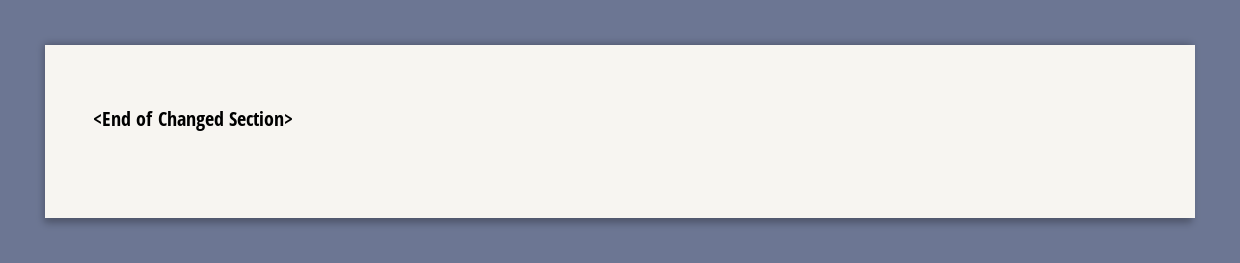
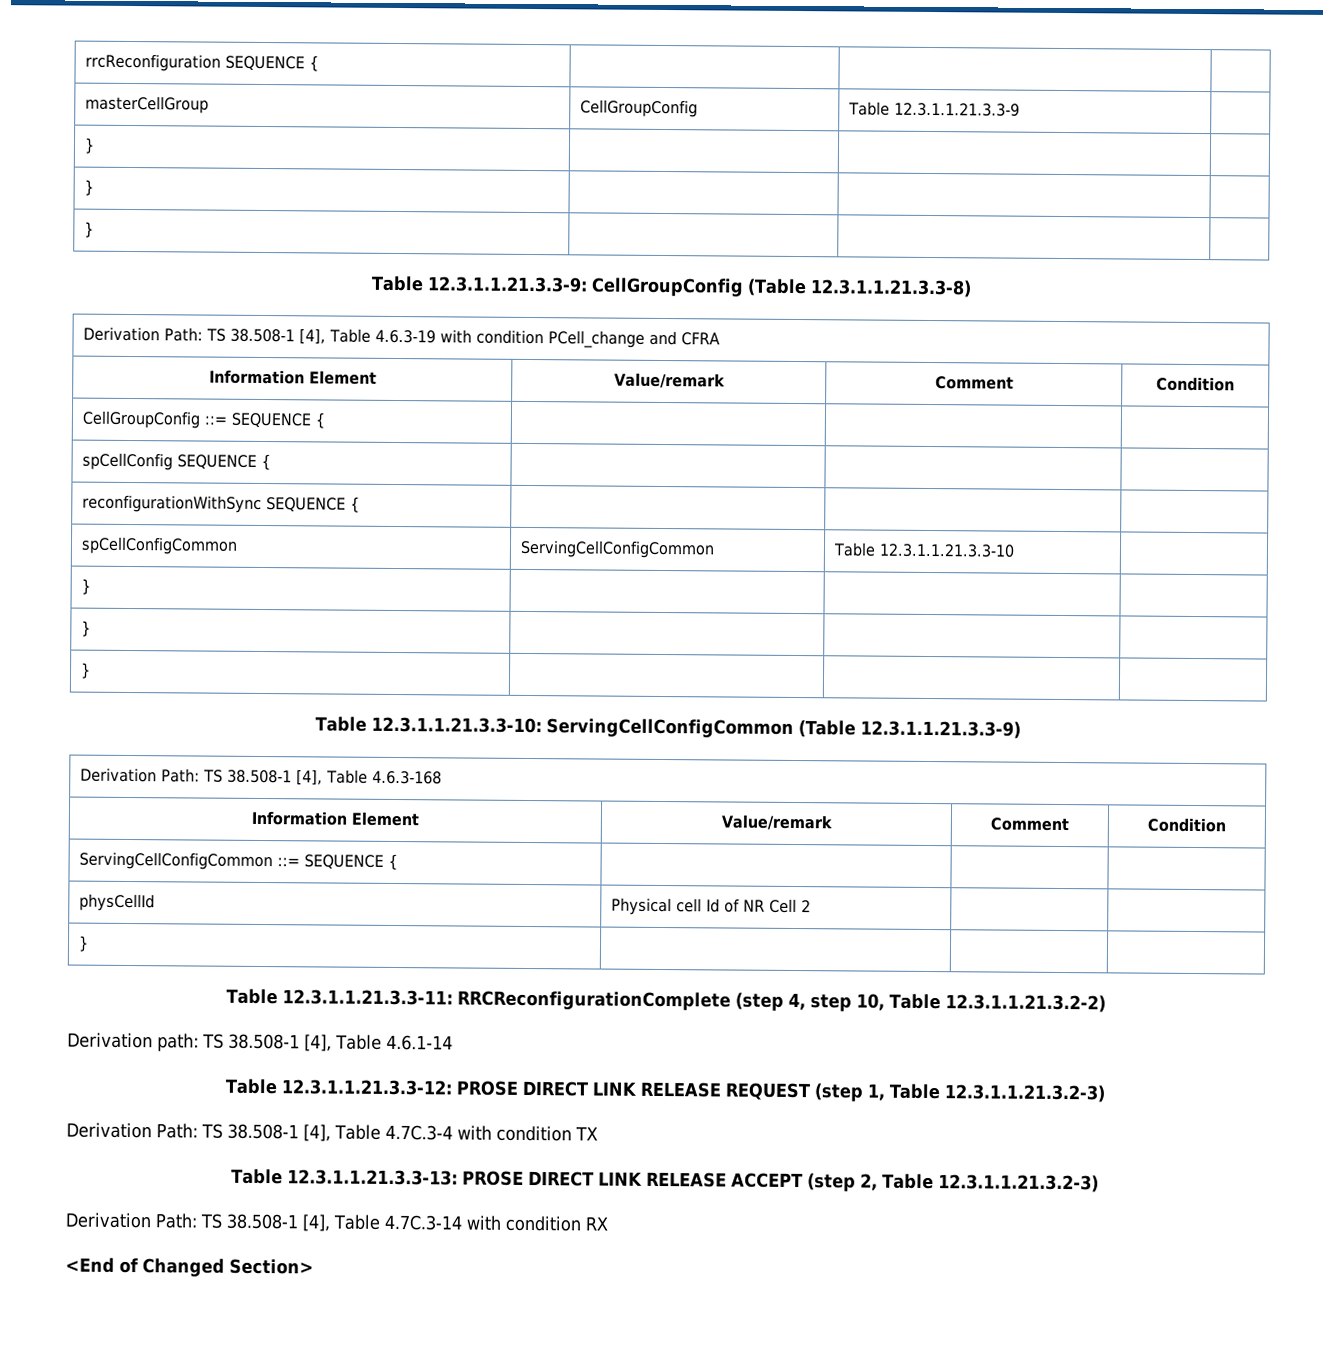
(93, 118) none -> [84,53,319,72] [84,95,209,114] [579,99,698,118] [847,101,1020,117] [83,137,95,154] [83,179,94,196] [83,221,94,238] [371,275,971,298] [82,326,720,348] [208,369,377,385] [613,372,725,389] [934,376,1014,390] [1156,376,1235,392] [81,410,325,429] [81,452,271,471] [81,494,360,513] [80,536,238,555] [519,539,715,559] [832,542,1015,558] [80,578,91,595] [80,620,91,637] [79,662,91,679] [314,716,1022,739] [79,767,442,786] [251,810,419,827] [720,814,832,831] [990,817,1069,832] [1147,817,1226,833] [78,851,398,871] [78,893,155,912] [610,897,811,916] [77,935,89,952] [226,988,1106,1013] [67,1032,453,1052] [224,1078,1106,1103] [66,1122,598,1142] [231,1168,1099,1193] [65,1212,608,1232] rrcReconfiguration SEQUENCE { | | | // masterCellGroup | CellGroupConfig | Table 12.3.1.1.21.3.3-9 | // } | | | // } | | | // } | | | // Table 12.3.1.1.21.3.3-9: CellGroupConfig (Table 12.3.1.1.21.3.3-8) // Derivation Path: TS 38.508-1 [4], Table 4.6.3-19 with condition PCell_change and CFRA // Information Element | Value/remark | Comment | Condition // CellGroupConfig ::= SEQUENCE { | | | // spCellConfig SEQUENCE { | | | // reconfigurationWithSync SEQUENCE { | | | // spCellConfigCommon | ServingCellConfigCommon | Table 12.3.1.1.21.3.3-10 | // } | | | // } | | | // } | | | // Table 12.3.1.1.21.3.3-10: ServingCellConfigCommon (Table 12.3.1.1.21.3.3-9) // Derivation Path: TS 38.508-1 [4], Table 4.6.3-168 // Information Element | Value/remark | Comment | Condition // ServingCellConfigCommon ::= SEQUENCE { | | | // physCellId | Physical cell Id of NR Cell 2 | | // } | | | // Table 12.3.1.1.21.3.3-11: RRCReconfigurationComplete (step 4, step 10, Table 12.3.1.1.21.3.2-2) // Derivation path: TS 38.508-1 [4], Table 4.6.1-14 // Table 12.3.1.1.21.3.3-12: PROSE DIRECT LINK RELEASE REQUEST (step 1, Table 12.3.1.1.21.3.2-3) // Derivation Path: TS 38.508-1 [4], Table 4.7C.3-4 with condition TX // Table 12.3.1.1.21.3.3-13: PROSE DIRECT LINK RELEASE ACCEPT (step 2, Table 12.3.1.1.21.3.2-3) // Derivation Path: TS 38.508-1 [4], Table 4.7C.3-14 with condition RX //

